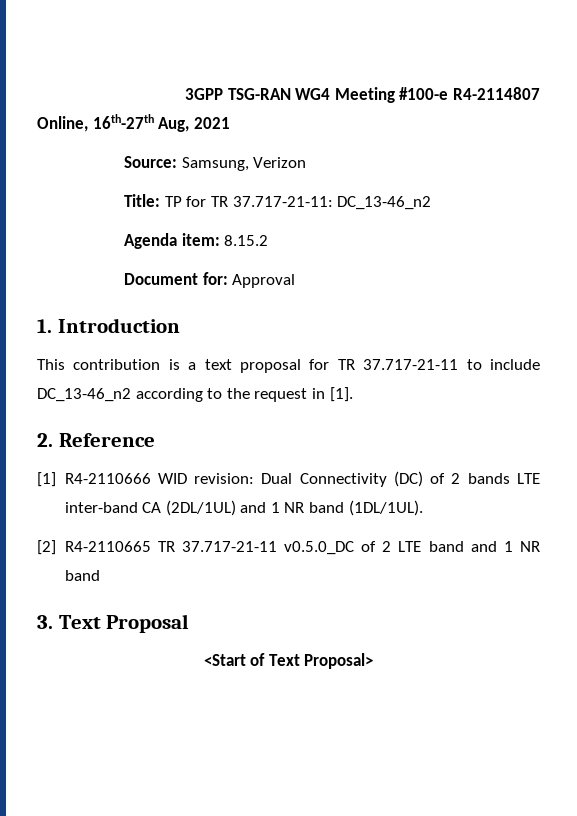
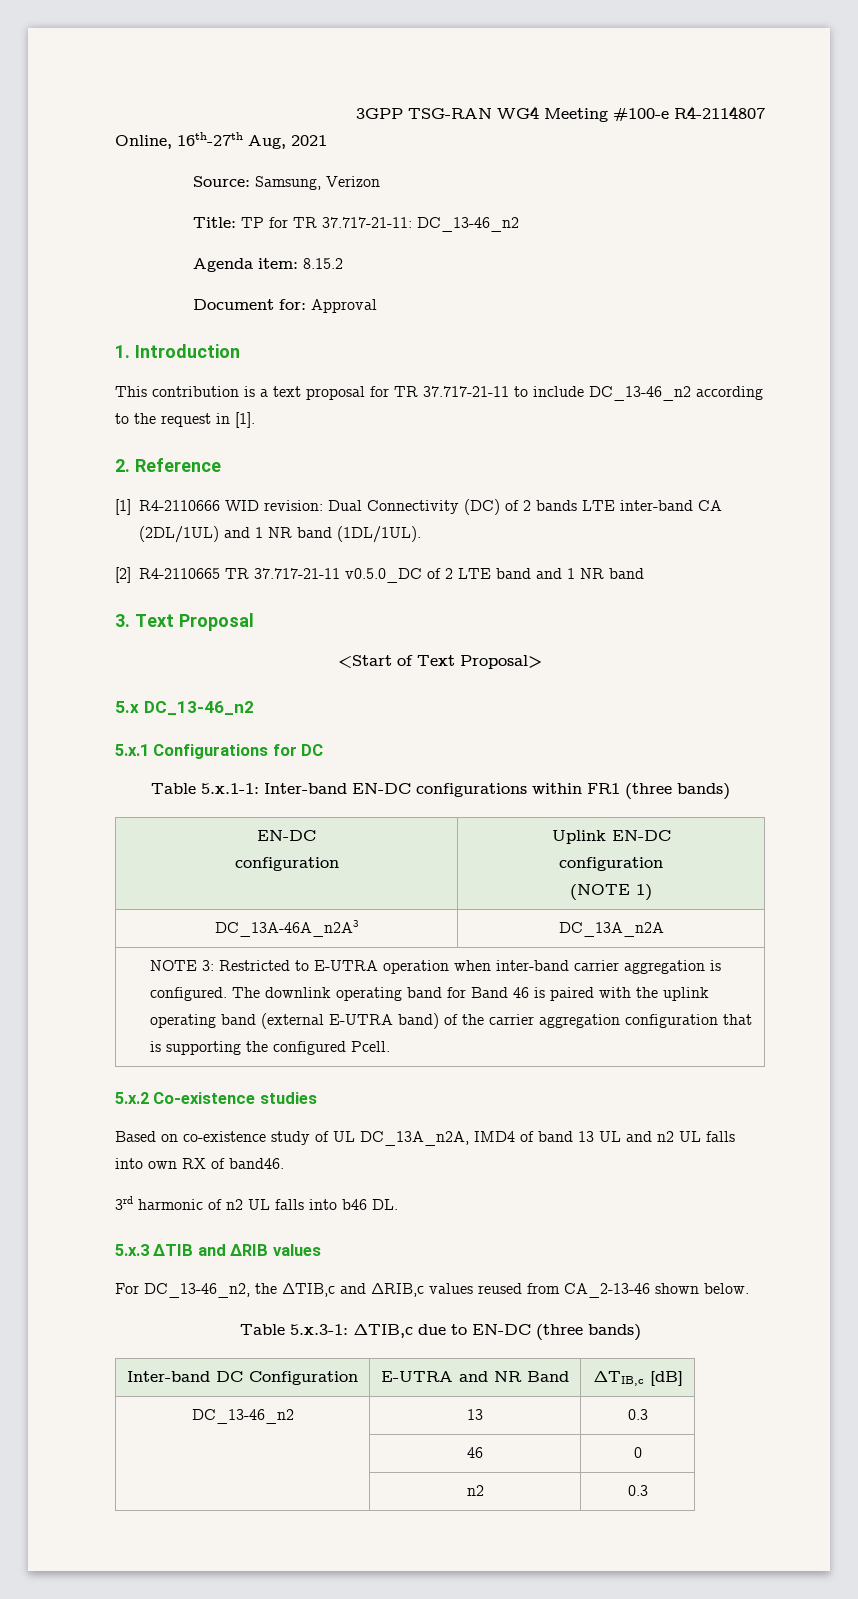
(374, 661) none -> [115,701,254,715] [115,744,324,759] [150,783,730,800] [257,830,316,841] [234,857,339,871] [551,830,671,844] [559,857,663,871] [570,884,652,901] [214,920,359,937] [558,922,664,937] [149,960,721,974] [149,987,709,1001] [149,1013,752,1029] [149,1041,390,1055] [115,1092,317,1104] [115,1131,735,1146] [115,1158,284,1169] [115,1196,398,1210] [115,1244,321,1256] [115,1283,749,1298] [239,1324,641,1341] [127,1371,358,1385] [381,1371,569,1382] [592,1371,683,1386] [191,1409,294,1424] [467,1409,483,1420] [627,1409,648,1420] [467,1447,483,1458] [633,1447,642,1458] [466,1485,484,1496] [627,1485,648,1496] // 5.x DC_13-46_n2 // 5.x.1 Configurations for DC // Table 5.x.1-1: Inter-band EN-DC configurations within FR1 (three bands) // EN-DC // configuration | Uplink EN-DC // configuration // (NOTE 1) // DC_13A-46A_n2A3 | DC_13A_n2A // NOTE 3: Restricted to E-UTRA operation when inter-band carrier aggregation is configured. The downlink operating band for Band 46 is paired with the uplink operating band (external E-UTRA band) of the carrier aggregation configuration that is supporting the configured Pcell. // 5.x.2 Co-existence studies // Based on co-existence study of UL DC_13A_n2A, IMD4 of band 13 UL and n2 UL falls into own RX of band46. // 3rd harmonic of n2 UL falls into b46 DL. // 5.x.3 ∆TIB and ∆RIB values // For DC_13-46_n2, the ΔTIB,c and ΔRIB,c values reused from CA_2-13-46 shown below. // Table 5.x.3-1: ΔTIB,c due to EN-DC (three bands) // Inter-band DC Configuration | E-UTRA and NR Band | ΔTIB,c [dB] // DC_13-46_n2 | 13 | 0.3 // | 46 | 0 // | n2 | 0.3

